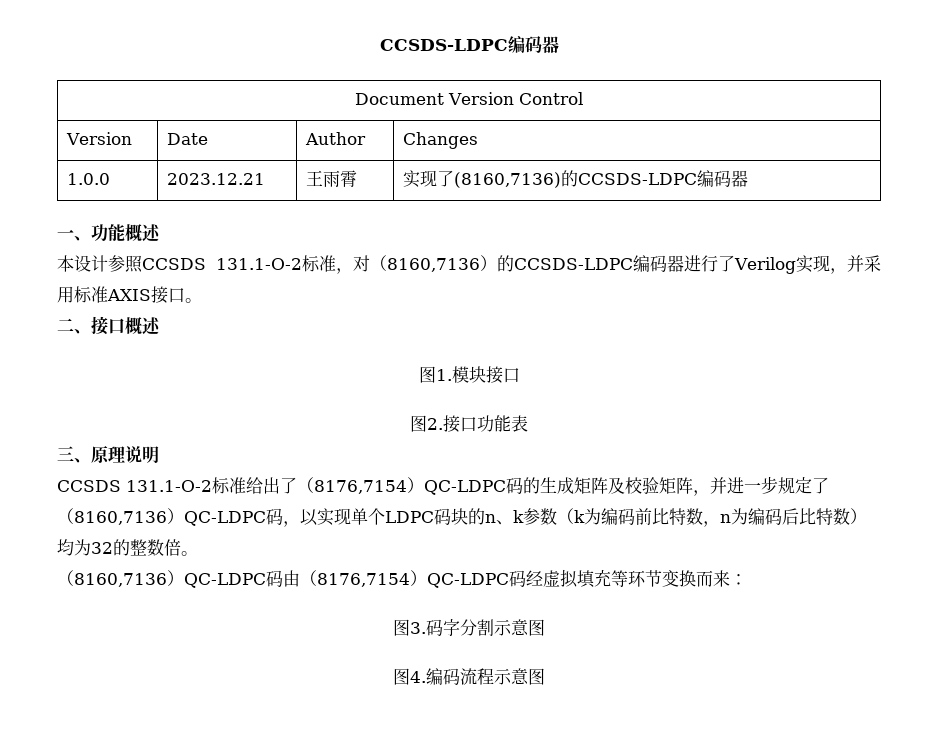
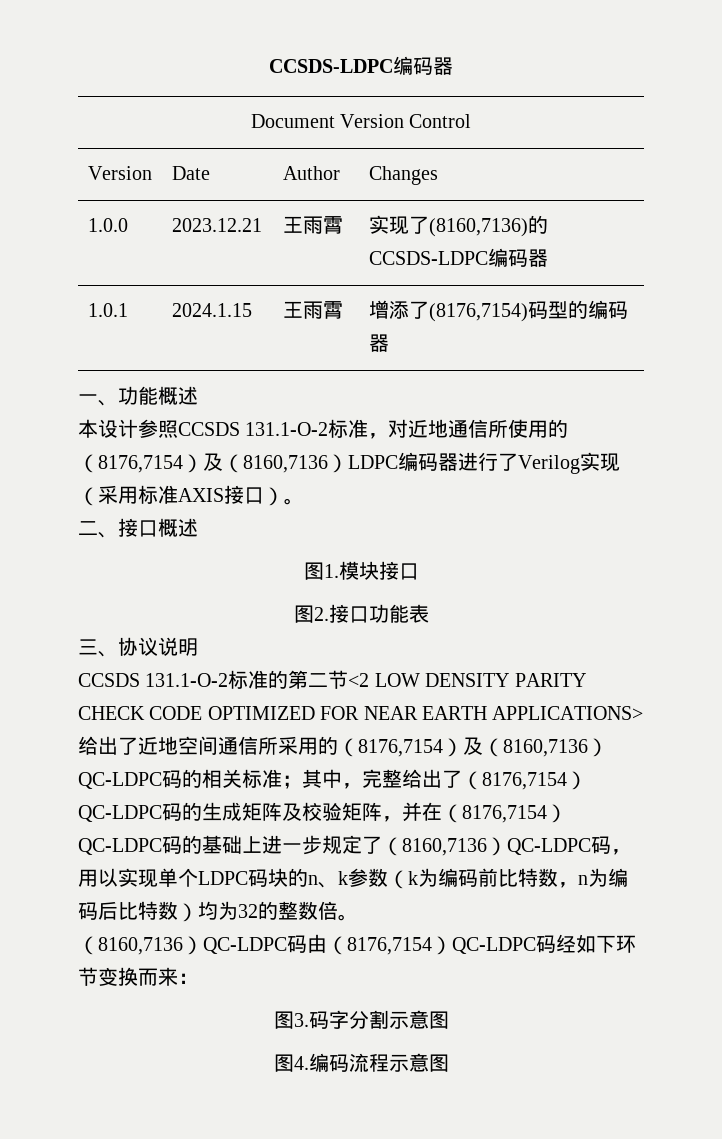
(748, 178) none -> [87,303,128,317] [171,303,252,317] [282,301,343,319] [368,300,628,322] [368,334,389,352] // 1.0.1 | 2024.1.15 | 王雨霄 | 增添了(8176,7154)码型的编码器
[370,255,634,272] （8160,7136）的CCSDS-LDPC -> [408,419,569,438] [78,453,398,473] 近地通信所使用的（8176,7154）及（8160,7136）LDPC
[830,255,864,274] ，并 -> [78,487,98,506] （
(185, 295) none -> [264,487,284,506] ）
[91,446,125,463] 原理 -> [118,637,158,656] 协议
(246, 485) none -> [268,670,586,689] [78,706,644,720] [78,736,608,757] [78,769,402,789] 的第二节<2 LOW DENSITY PARITY CHECK CODE OPTIMIZED FOR NEAR EARTH APPLICATIONS>给出了近地空间通信所采用的（8176,7154）及（8160,7136）QC-LDPC码的相关标准；其中，完整
(727, 485) none -> [422,802,567,823] [78,835,262,855] 在（8176,7154）QC-LDPC码的基础上
(300, 524) none -> [78,869,98,887] 用
[543,569,628,588] 虚拟填充等 -> [576,934,616,953] 如下

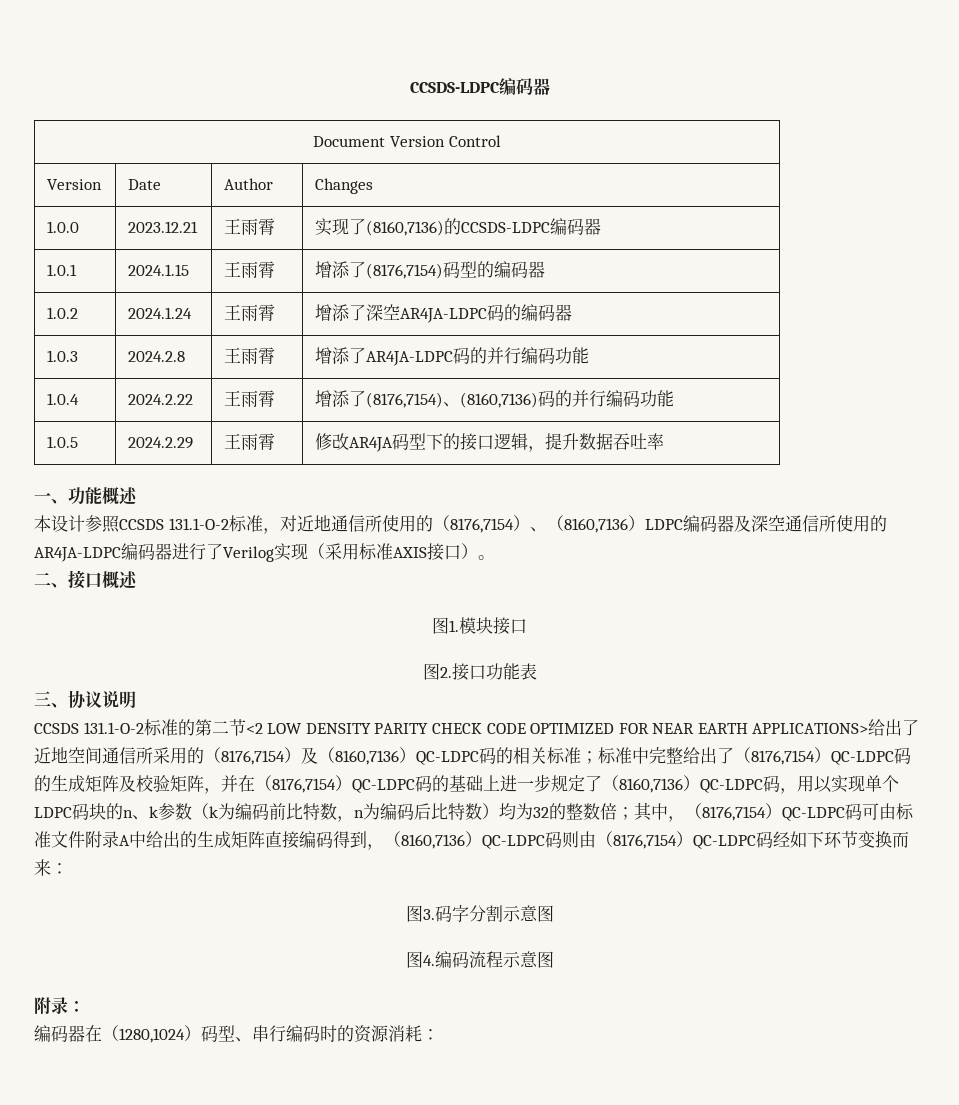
(389, 343) none -> [47,307,79,319] [128,307,193,319] [224,304,276,321] [315,304,573,323] [47,350,79,362] [128,351,186,362] [224,347,276,364] [315,347,590,366] [47,393,80,405] [128,394,194,405] [224,390,276,407] [315,390,675,408] [47,436,79,448] [128,437,194,449] [224,433,276,450] [315,433,665,452] // 1.0.2 | 2024.1.24 | 王雨霄 | 增添了深空AR4JA-LDPC码的编码器 // 1.0.3 | 2024.2.8 | 王雨霄 | 增添了AR4JA-LDPC码的并行编码功能 // 1.0.4 | 2024.2.22 | 王雨霄 | 增添了(8176,7154)、(8160,7136)码的并行编码功能 // 1.0.5 | 2024.2.29 | 王雨霄 | 修改AR4JA码型下的接口逻辑，提升数据吞吐率
[203,453,223,471] 及 -> [529,527,547,532] 、
(458, 462) none -> [733,515,887,532] [34,543,172,562] 及深空通信所使用的AR4JA-LDPC编码器
[302,769,362,789] 其中， -> [598,747,649,764] 标准中
[338,914,358,921] [78,935,307,955] 。 // （8160,7136）QC-LDPC码 -> [617,802,914,822] [34,831,579,850] ；其中，（8176,7154）QC-LDPC码可由标准文件附录A中给出的生成矩阵直接编码得到，（8160,7136）QC-LDPC码则
(449, 1063) none -> [34,997,85,1015] [34,1025,439,1043] // 附录： // 编码器在（1280,1024）码型、串行编码时的资源消耗：

